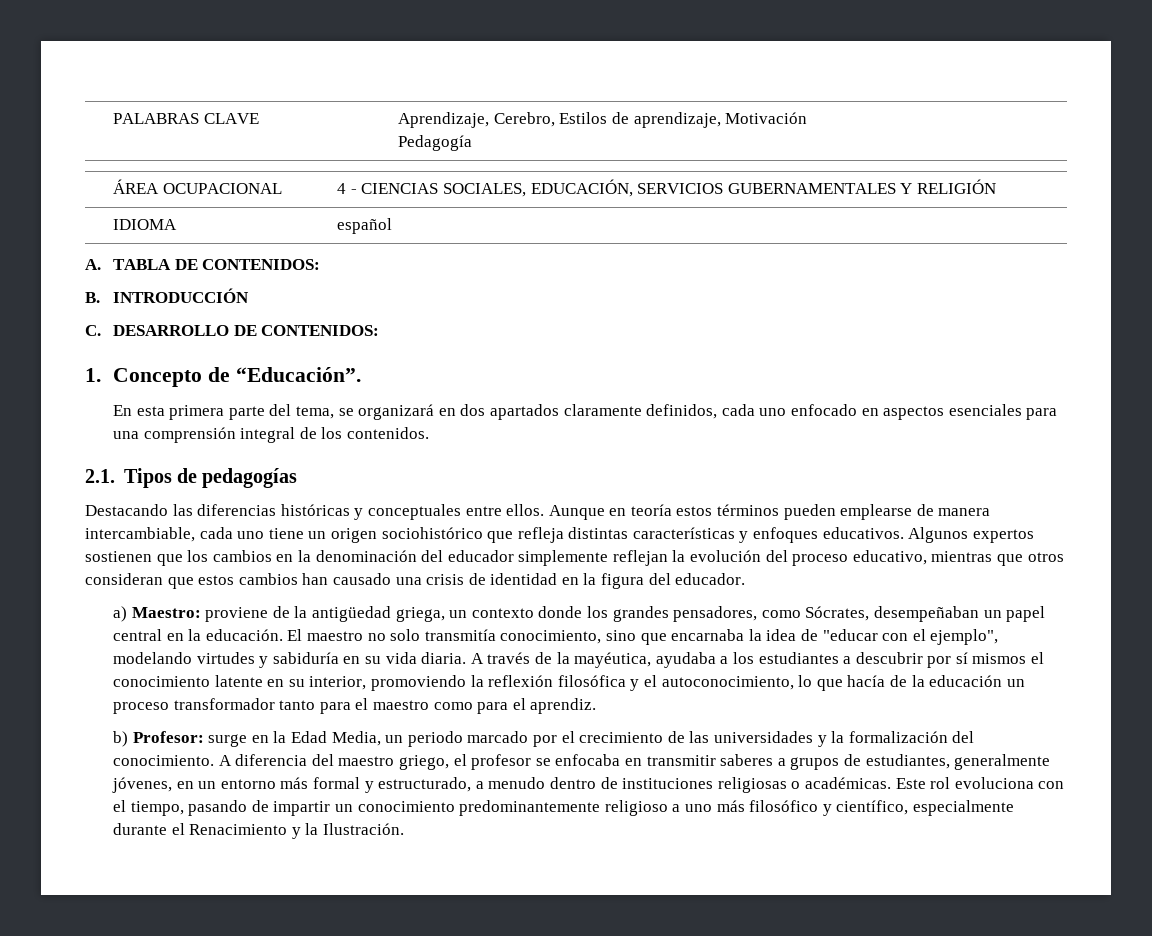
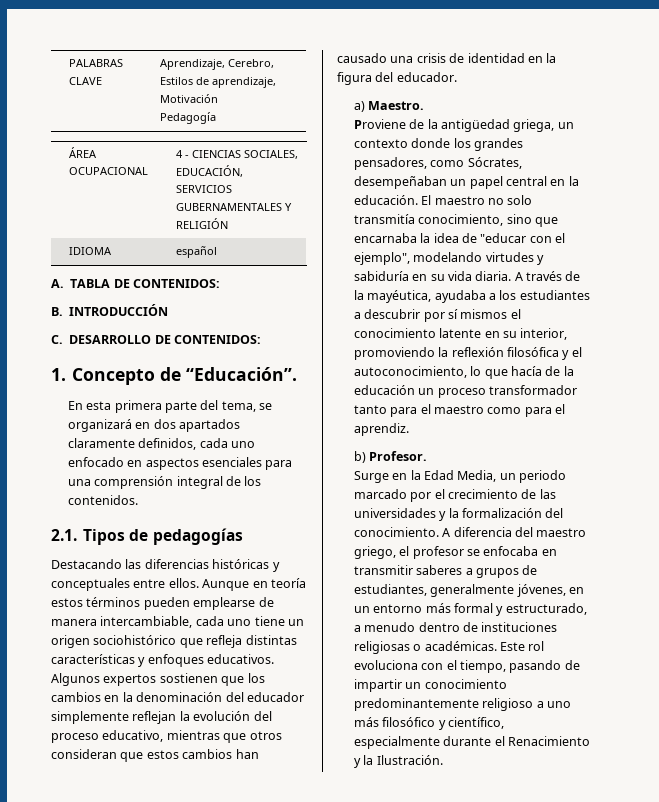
[131,607,269,622] Maestro: proviene -> [368,101,425,110] [353,119,406,129] Maestro. // Proviene
[132,731,248,747] Profesor: surge -> [369,451,428,461] [353,471,389,483] Profesor. // Surge

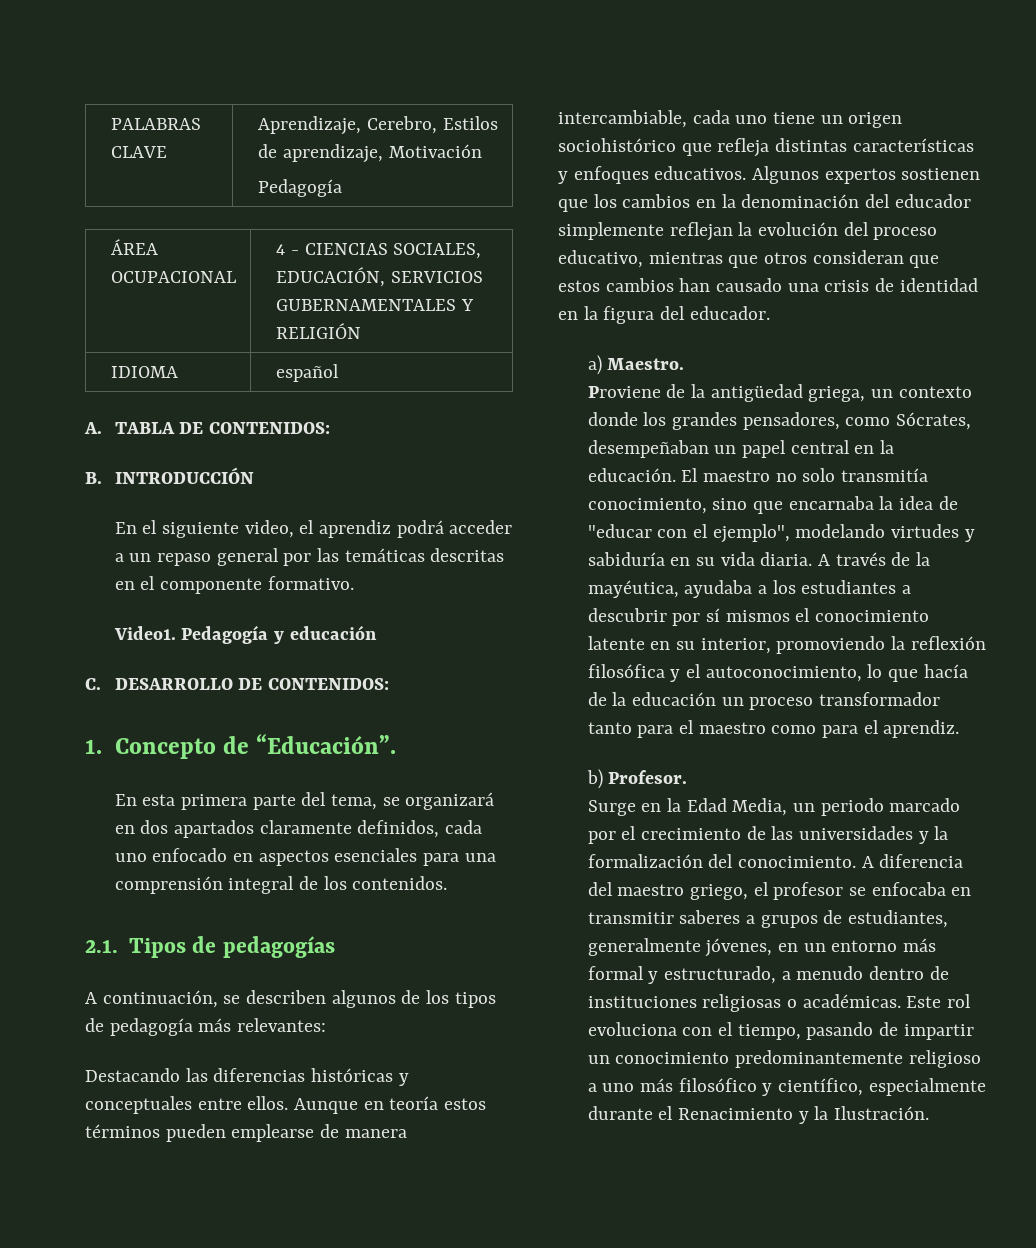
(169, 310) none -> [114,520,513,538] [114,548,505,566] [114,576,354,594] [113,625,377,644] // En el siguiente video, el aprendiz podrá acceder a un repaso general por las temáticas descritas en el componente formativo. // Video1. Pedagogía y educación
(243, 536) none -> [85,990,496,1008] [85,1018,327,1036] // A continuación, se describen algunos de los tipos de pedagogía más relevantes:

